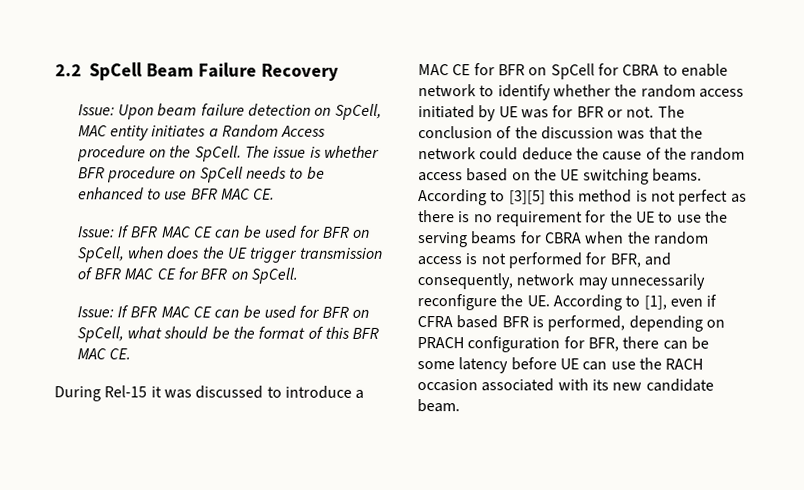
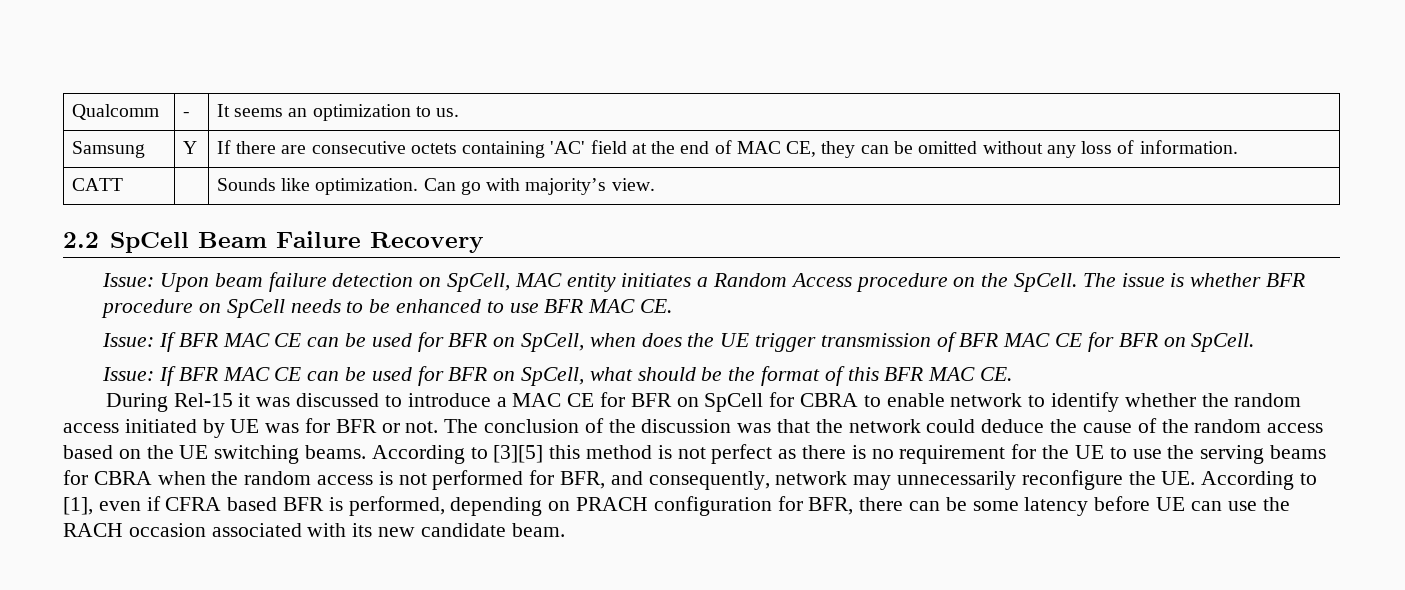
(55, 70) none -> [71,104,159,120] [182,112,190,117] [216,104,460,121] [71,141,145,158] [182,141,197,154] [216,140,1238,158] [71,178,123,191] [216,178,655,195] Qualcomm | - | It seems an optimization to us. // Samsung | Y | If there are consecutive octets containing 'AC' field at the end of MAC CE, they can be omitted without any loss of information. // CATT | | Sounds like optimization. Can go with majority’s view. //

